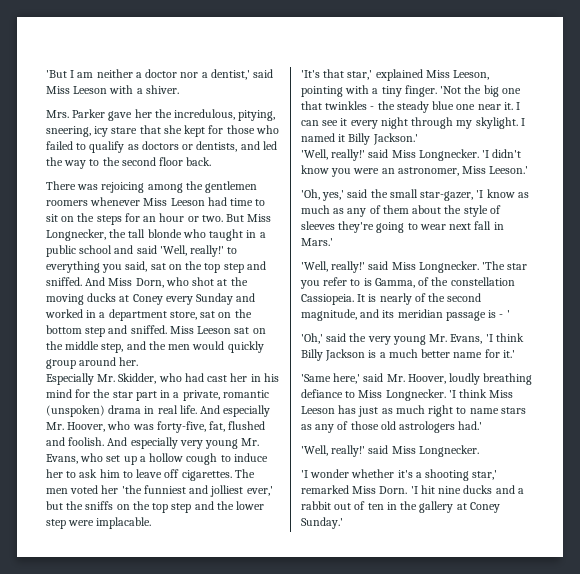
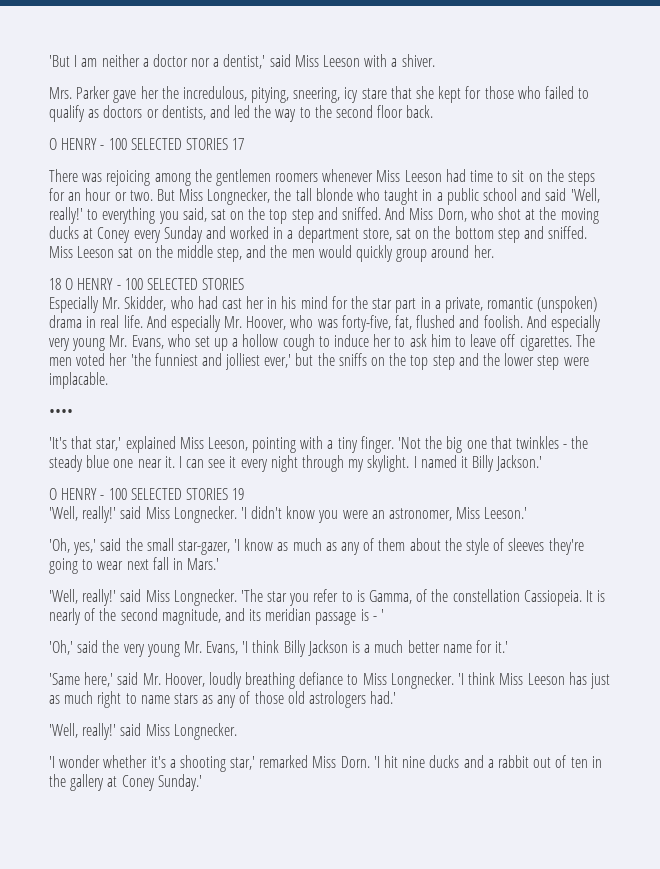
(212, 161) none -> [49,138,245,150] // O HENRY - 100 SELECTED STORIES 17
(139, 361) none -> [49,278,245,290] // 18 O HENRY - 100 SELECTED STORIES
(152, 523) none -> [49,409,73,417] // ••••
(418, 139) none -> [49,488,245,500] // O HENRY - 100 SELECTED STORIES 19

